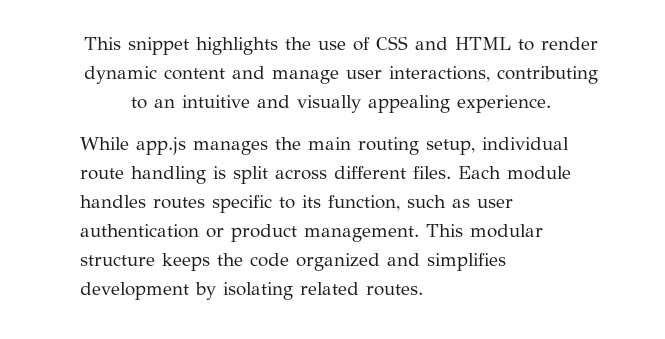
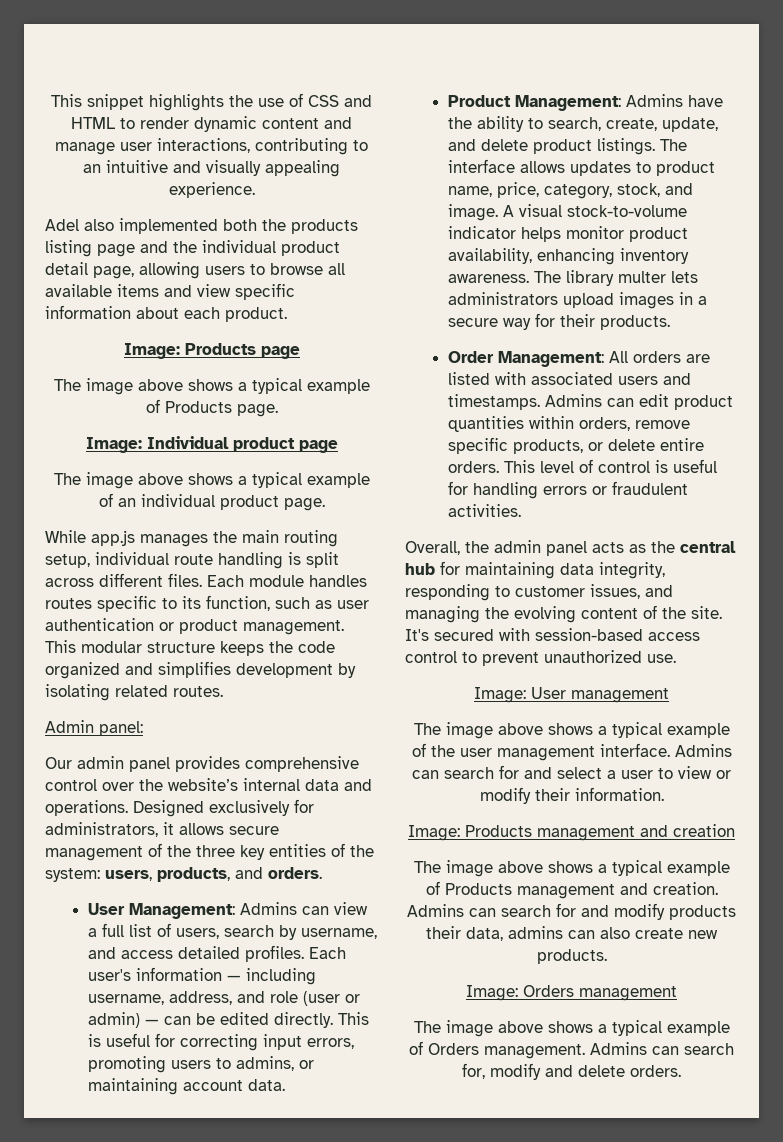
(551, 104) none -> [45,218,358,234] [45,240,340,257] [45,262,345,279] [45,283,295,300] [45,305,287,322] [123,343,300,359] [53,378,370,395] [145,399,278,417] [85,436,338,453] [53,472,370,489] [98,493,325,511] // Adel also implemented both the products listing page and the individual product detail page, allowing users to browse all available items and view specific information about each product. // Image: Products page // The image above shows a typical example of Products page. // Image: Individual product page // The image above shows a typical example of an individual product page.
(423, 290) none -> [45,720,143,736] [45,756,359,772] [45,778,372,791] [45,799,314,817] [45,822,279,837] [45,843,374,861] [45,867,322,882] [87,902,368,919] [87,923,377,940] [87,945,346,962] [87,967,316,985] [87,991,360,1006] [87,1012,369,1028] [87,1033,354,1051] [87,1056,314,1073] [87,1078,285,1095] [447,94,723,111] [447,116,718,132] [447,138,687,155] [447,159,715,176] [447,182,693,199] [447,204,687,221] [447,226,688,242] [447,248,689,265] [447,270,698,286] [447,292,707,309] [447,313,670,330] [447,351,710,367] [447,372,691,385] [447,394,733,410] [447,416,690,432] [447,437,704,454] [447,459,717,473] [447,481,688,499] [447,504,521,517] [405,540,736,556] [405,561,665,579] [405,584,673,601] [405,605,722,623] [405,628,700,641] [405,650,676,666] [474,687,669,703] [413,722,730,739] [411,743,732,761] [412,765,731,779] [479,787,664,804] [408,824,735,841] [413,860,730,877] [425,881,718,899] [407,903,736,920] [426,926,718,941] [536,949,607,964] [466,985,677,1001] [413,1020,730,1037] [409,1041,734,1059] [462,1063,681,1080] // Admin panel: // Our admin panel provides comprehensive control over the website’s internal data and operations. Designed exclusively for administrators, it allows secure management of the three key entities of the system: users, products, and orders. // User Management: Admins can view a full list of users, search by username, and access detailed profiles. Each user's information — including username, address, and role (user or admin) — can be edited directly. This is useful for correcting input errors, promoting users to admins, or maintaining account data. // Product Management: Admins have the ability to search, create, update, and delete product listings. The interface allows updates to product name, price, category, stock, and image. A visual stock-to-volume indicator helps monitor product availability, enhancing inventory awareness. The library multer lets administrators upload images in a secure way for their products. // Order Management: All orders are listed with associated users and timestamps. Admins can edit product quantities within orders, remove specific products, or delete entire orders. This level of control is useful for handling errors or fraudulent activities. // Overall, the admin panel acts as the central hub for maintaining data integrity, responding to customer issues, and managing the evolving content of the site. It's secured with session-based access control to prevent unauthorized use. // Image: User management // The image above shows a typical example of the user management interface. Admins can search for and select a user to view or modify their information. // Image: Products management and creation // The image above shows a typical example of Products management and creation. Admins can search for and modify products their data, admins can also create new products. // Image: Orders management // The image above shows a typical example of Orders management. Admins can search for, modify and delete orders.

